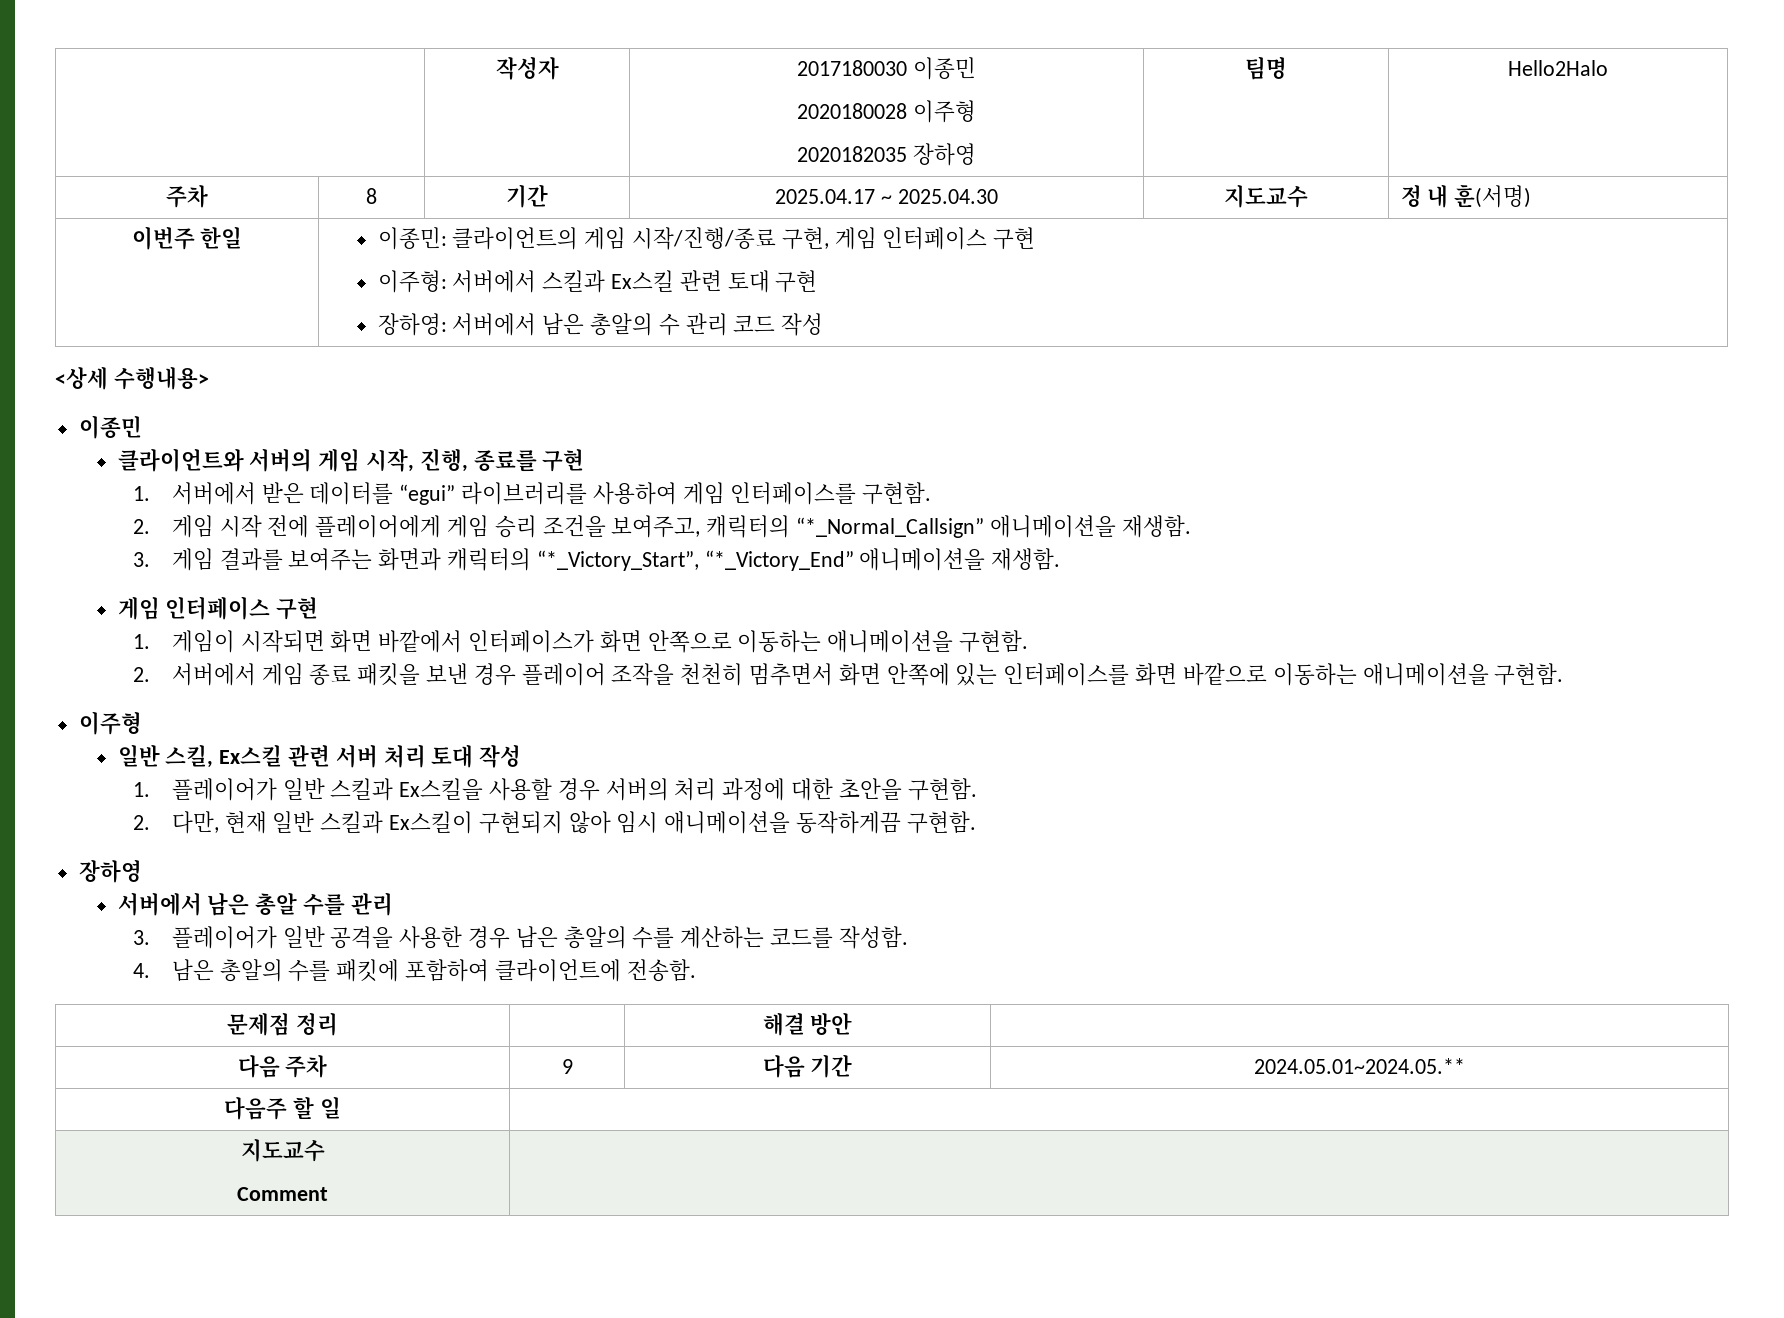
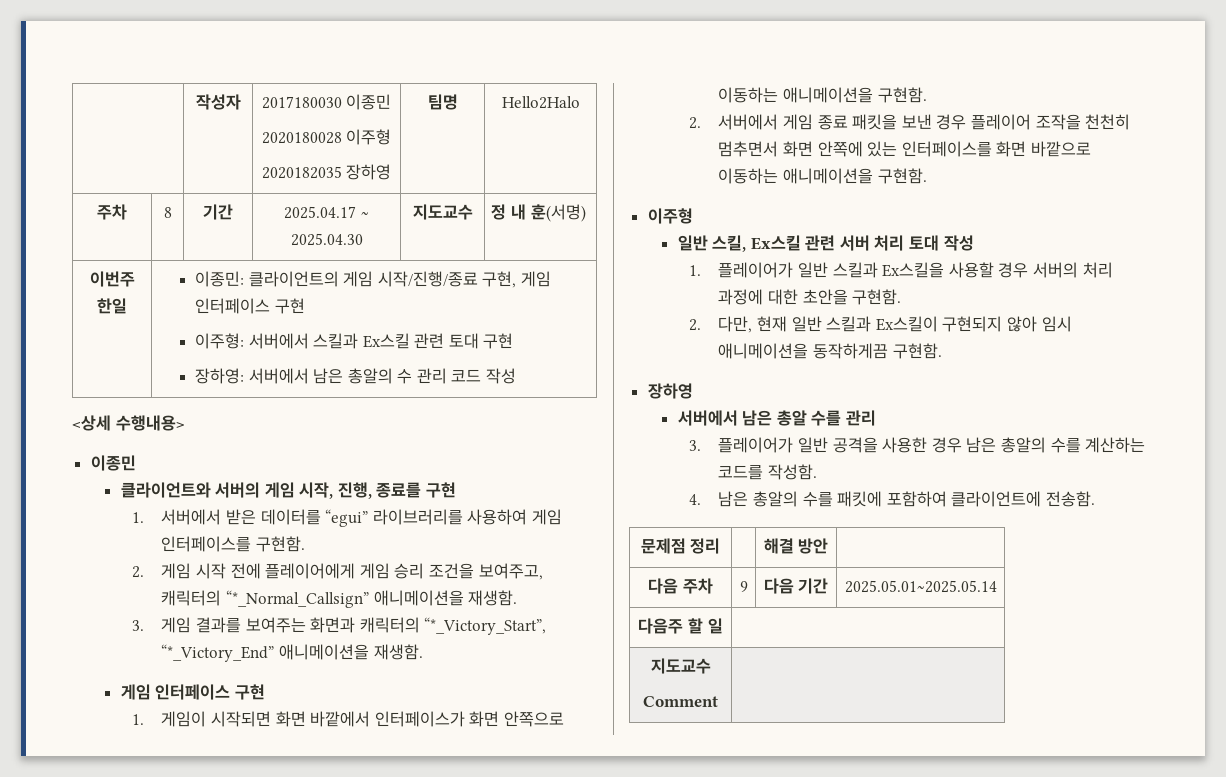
[1254,1058,1465,1074] 2024.05.01~2024.05.** -> [844,580,997,593] 2025.05.01~2025.05.14

